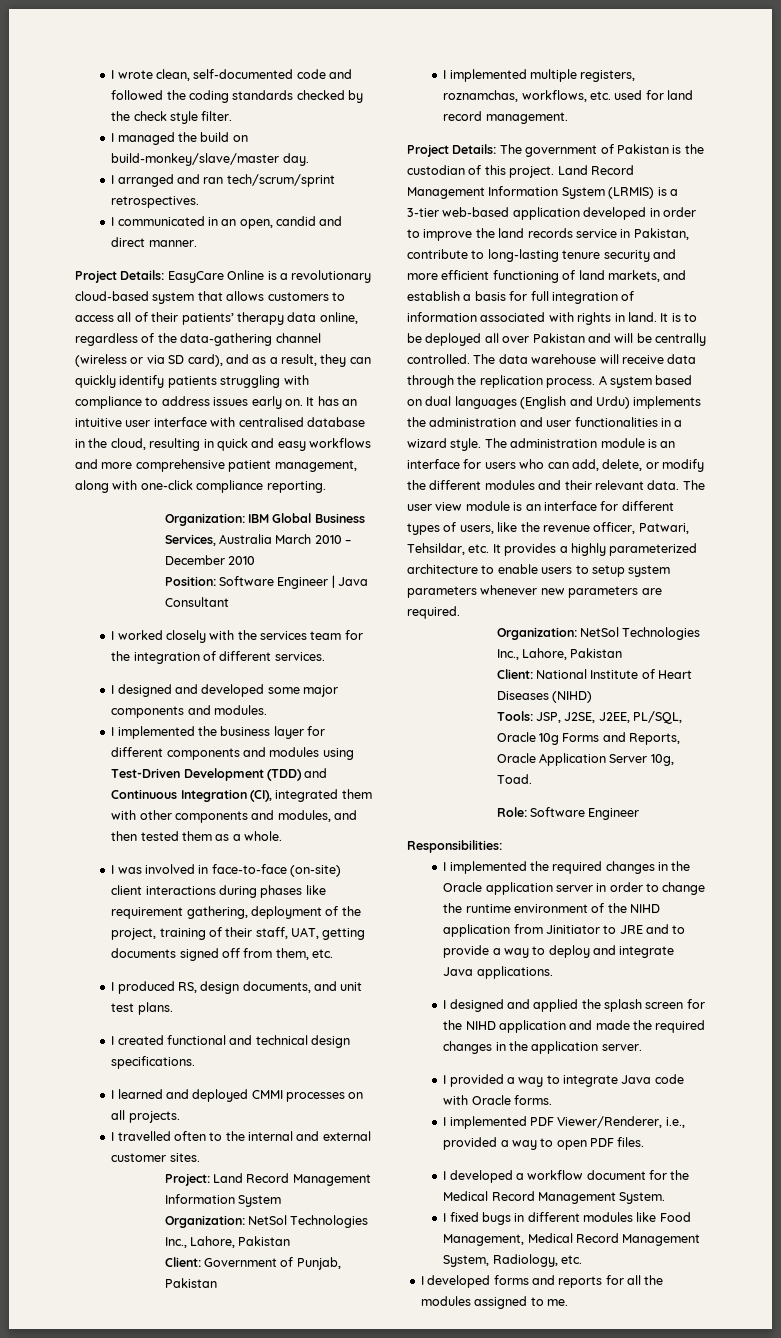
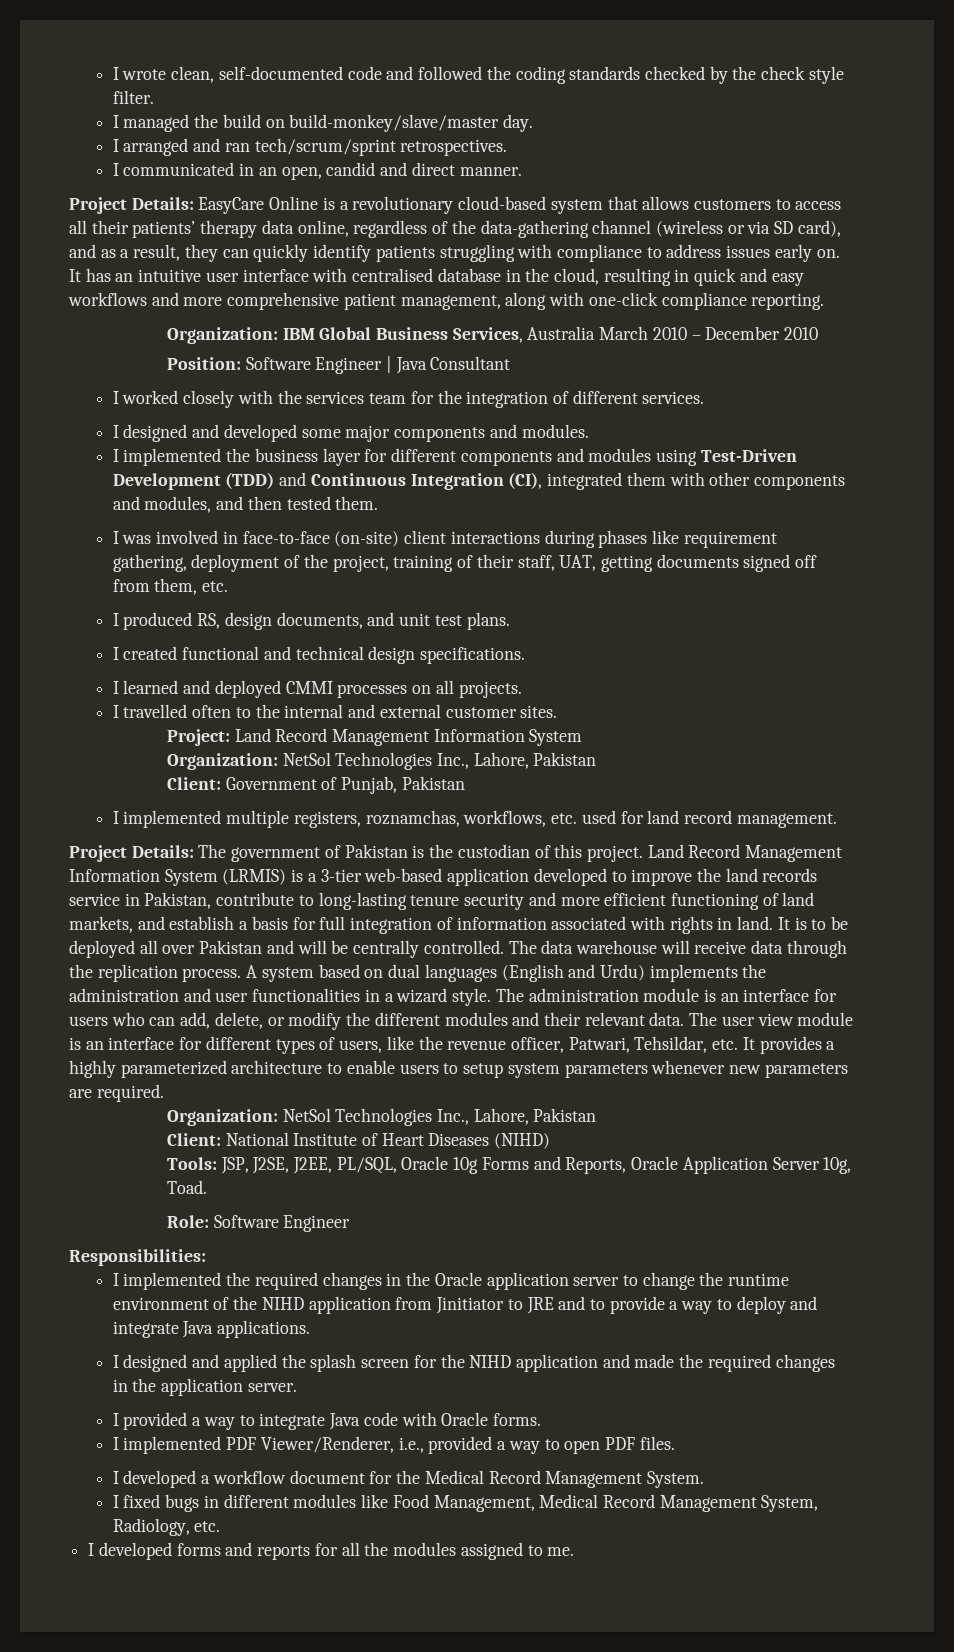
[134,312,148,322] of -> (87, 227) none
[181,831,283,841] them as a whole. -> [335,496,379,510] them.
[649,207,696,217] in order -> (607, 877) none
[596,882,643,892] in order -> (620, 1281) none

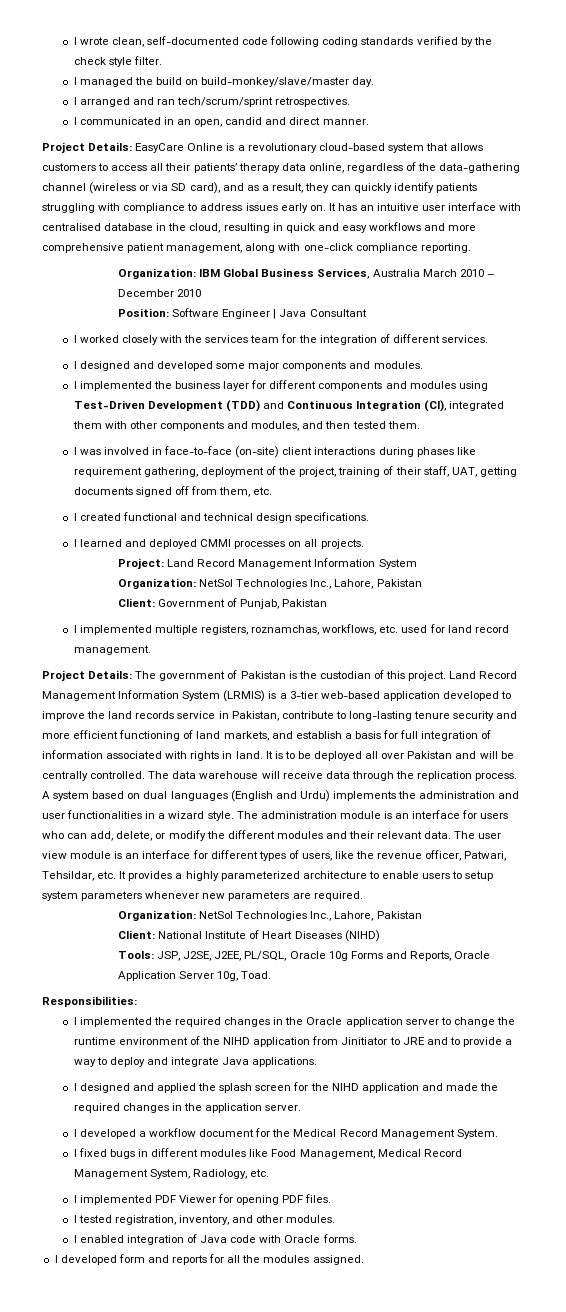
[386,66,511,80] and followed the -> [270,36,320,47] following
[644,66,705,80] checked -> [416,36,458,45] verified
[112,612,510,630] // I produced RS, design documents, and unit test plans. -> (273, 491) none
[112,704,558,718] // I travelled often to the internal and external customer sites. -> (364, 544) none
[166,1215,351,1232] // Role: Software Engineer -> (272, 975) none
[112,1412,541,1430] [112,1436,675,1454] // I provided a way to integrate Java code with Oracle forms. // I implemented PDF Viewer/Renderer, i.e., provided a way to open PDF files. -> (302, 1108) none
[88,1542,221,1560] // I developed forms -> [73,1194,332,1205] [73,1215,336,1225] [73,1234,357,1245] [54,1254,145,1265] // I implemented PDF Viewer for opening PDF files. // I tested registration, inventory, and other modules. // I enabled integration of Java code with Oracle forms. // I developed form
[460,1542,575,1560] assigned to me. -> [312,1255,364,1265] assigned.

